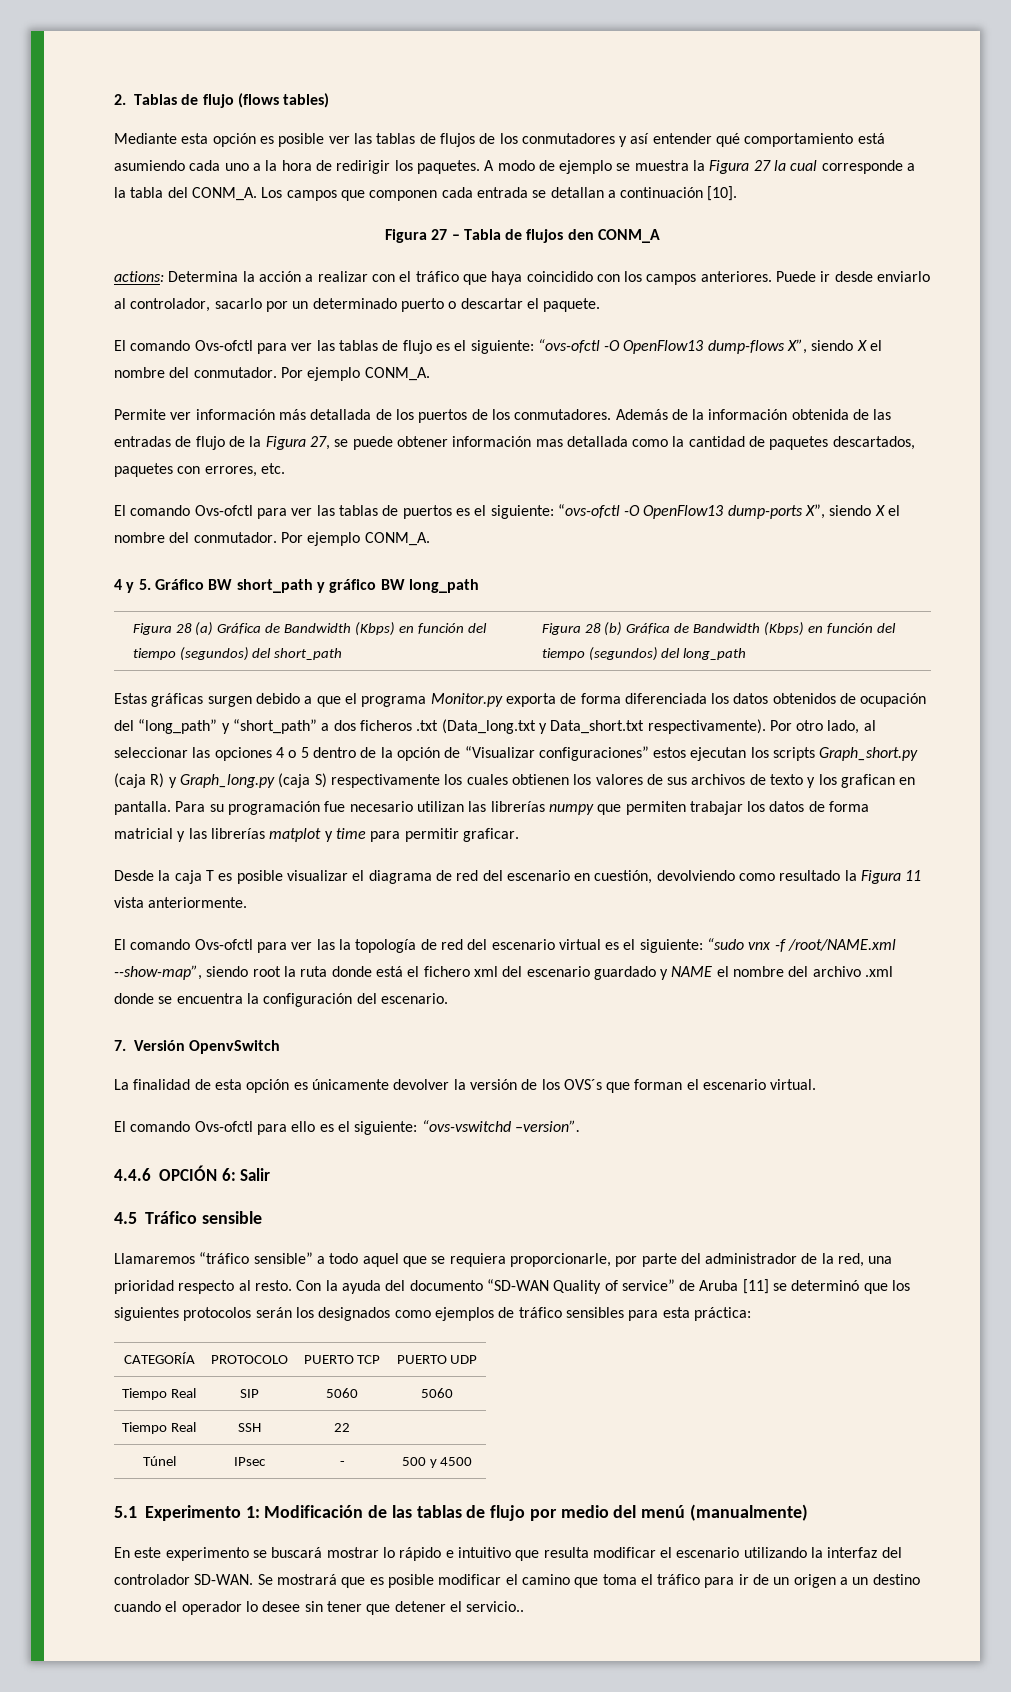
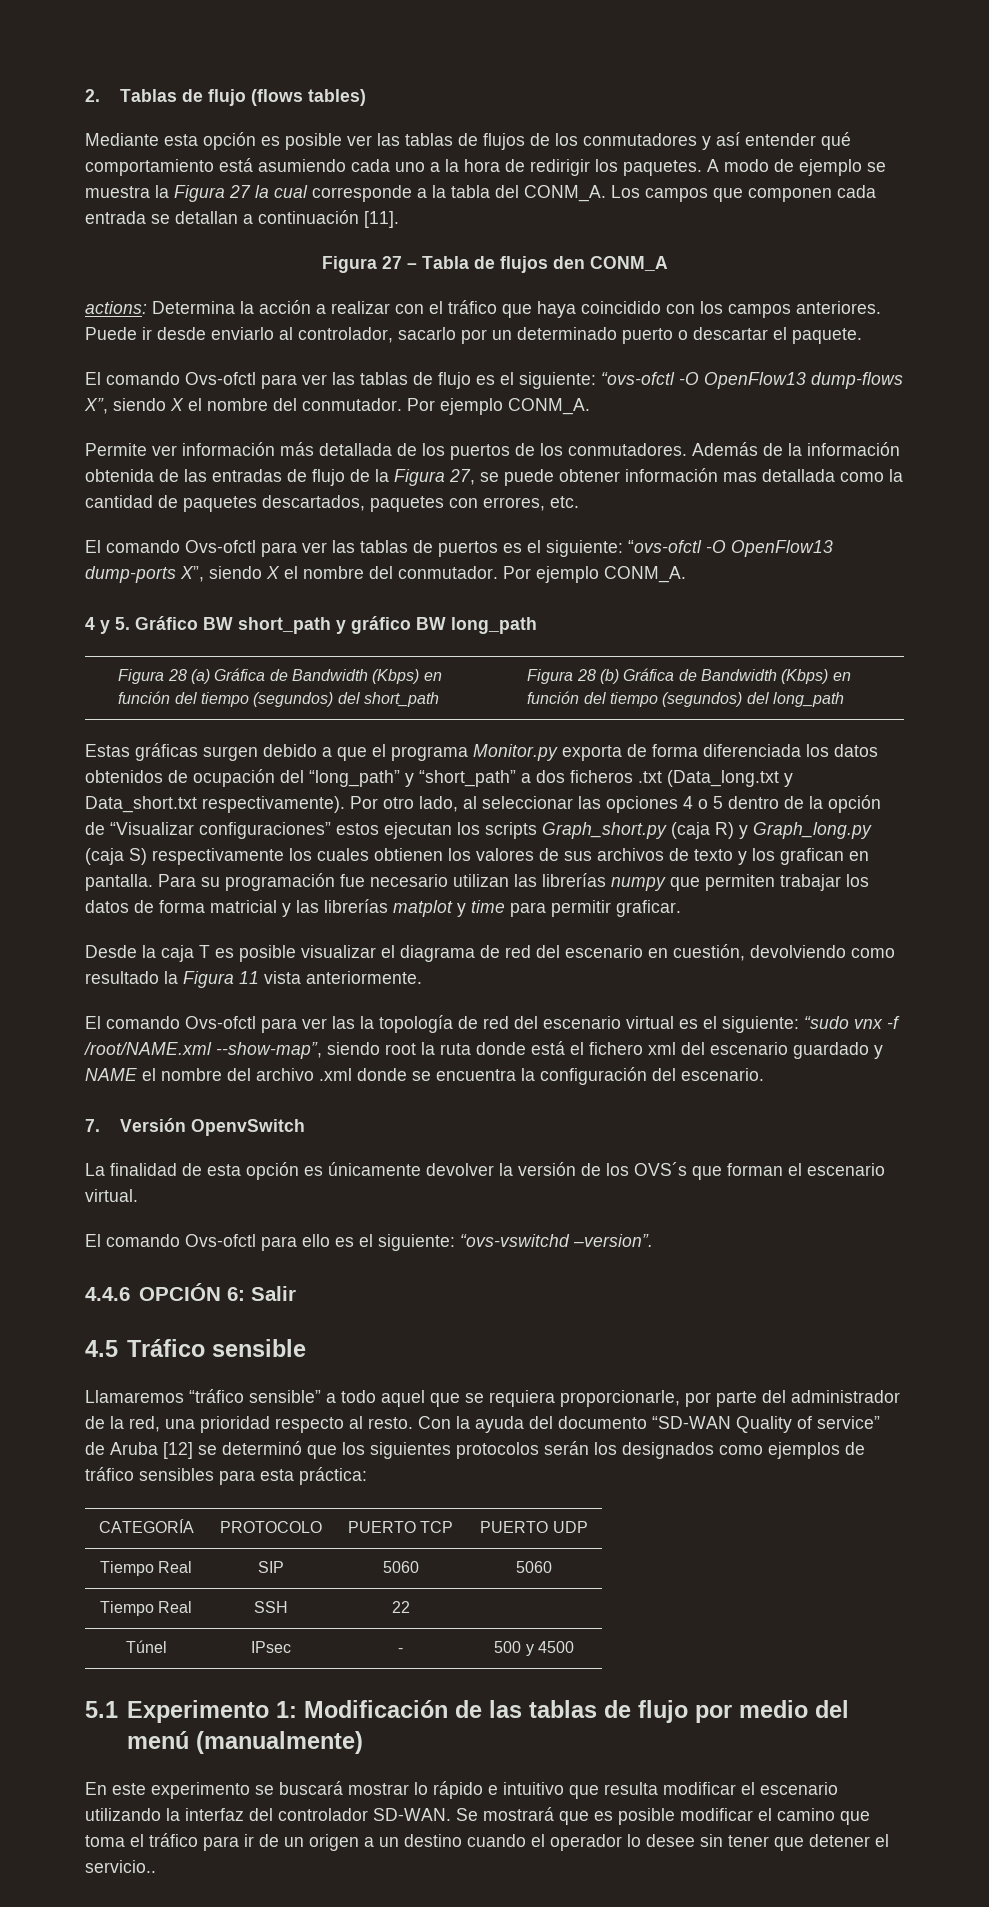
[707,186,738,201] [10]. -> [364,211,399,228] [11].
[742,1279,769,1294] [11] -> [163,1442,193,1459] [12]

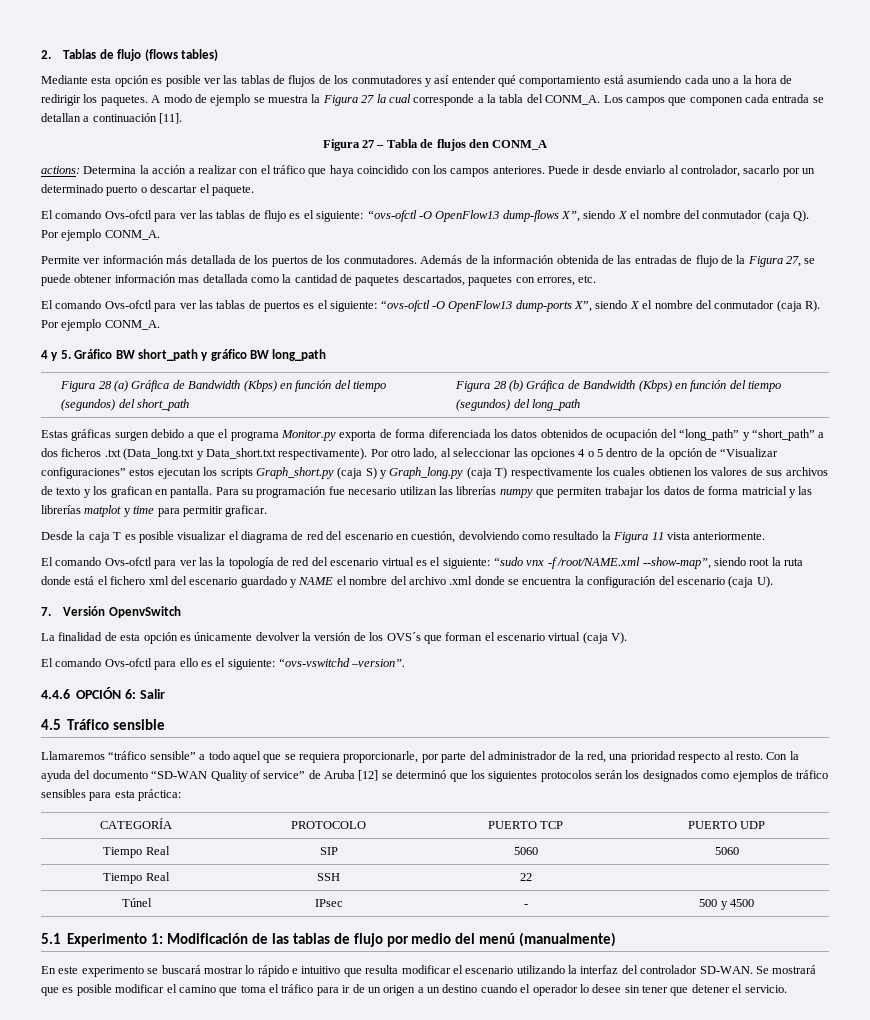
[302,398,402,411] conmutador. -> [702,210,809,222] conmutador (caja Q).
[398,566,498,579] conmutador. -> [714,300,820,312] conmutador (caja R).
[715,822,734,839] R) -> [365,467,377,479] S)
[129,848,147,865] S) -> [495,467,508,479] T)
[681,1068,764,1081] escenario. -> [676,576,773,588] escenario (caja U).
[85,1189,138,1202] virtual. -> [548,632,628,644] virtual (caja V).
[85,1860,156,1873] servicio.. -> [744,985,787,993] servicio.

